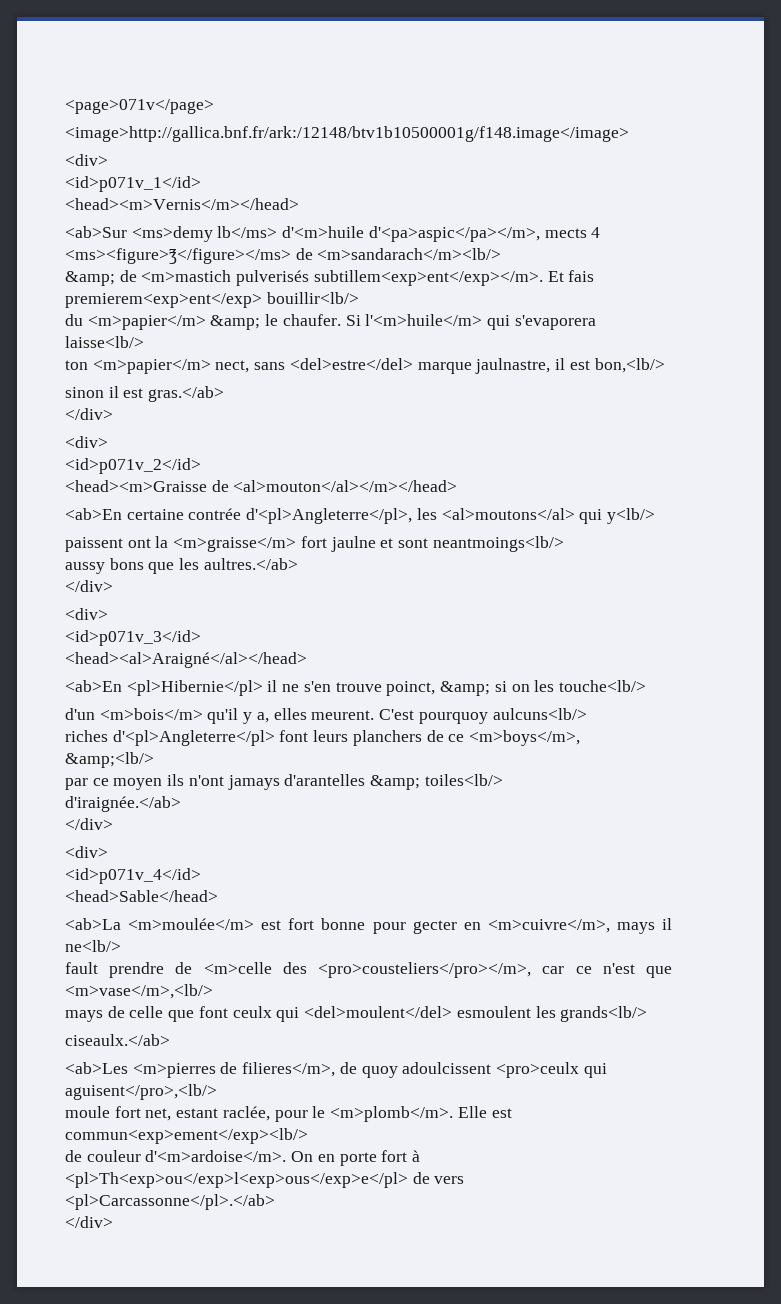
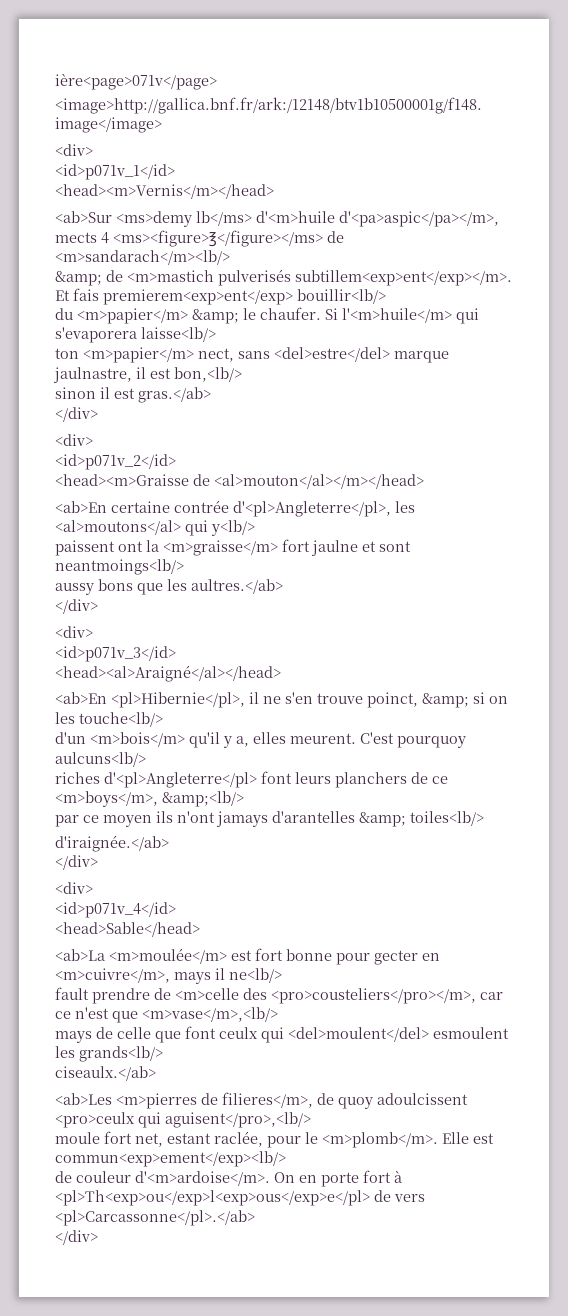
[65,99,214,114] <page>071v</page> -> [55,73,217,90] ière<page>071v</page>
[126,680,263,696] <pl>Hibernie</pl> -> [111,692,245,708] <pl>Hibernie</pl>,

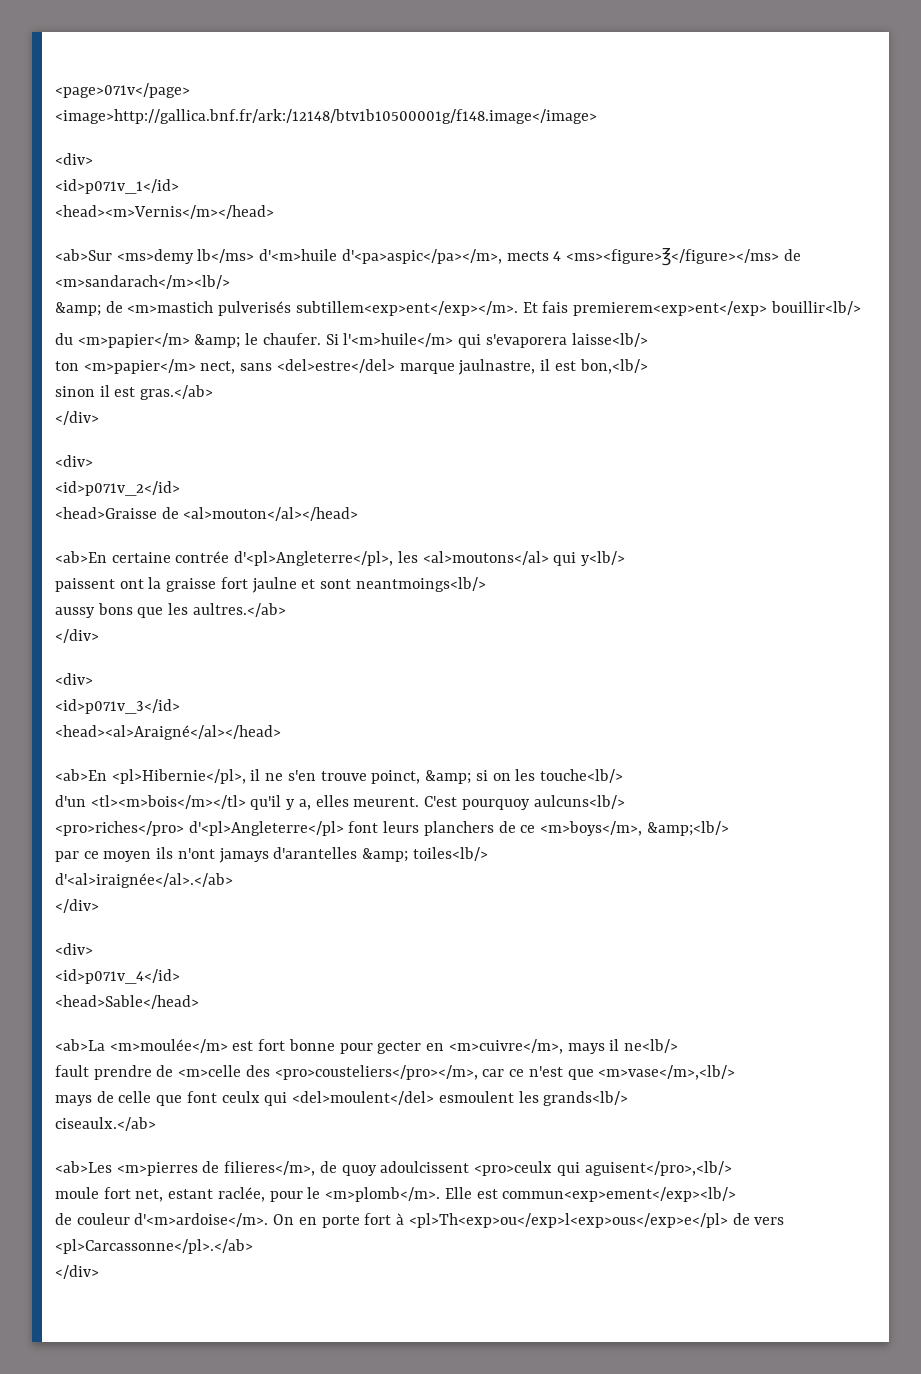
[55,73,217,90] ière<page>071v</page> -> [55,83,190,98] <page>071v</page>
[55,474,424,489] <head><m>Graisse de <al>mouton</al></m></head> -> [55,507,359,521] <head>Graisse de <al>mouton</al></head>
[163,540,278,556] <m>graisse</m> -> [166,578,217,592] graisse
[90,732,185,747] <m>bois</m> -> [90,795,246,809] <tl><m>bois</m></tl>
[55,772,100,784] riches -> [55,821,184,836] <pro>riches</pro>
[55,835,169,852] d'iraignée.</ab> -> [55,873,233,888] d'<al>iraignée</al>.</ab>

